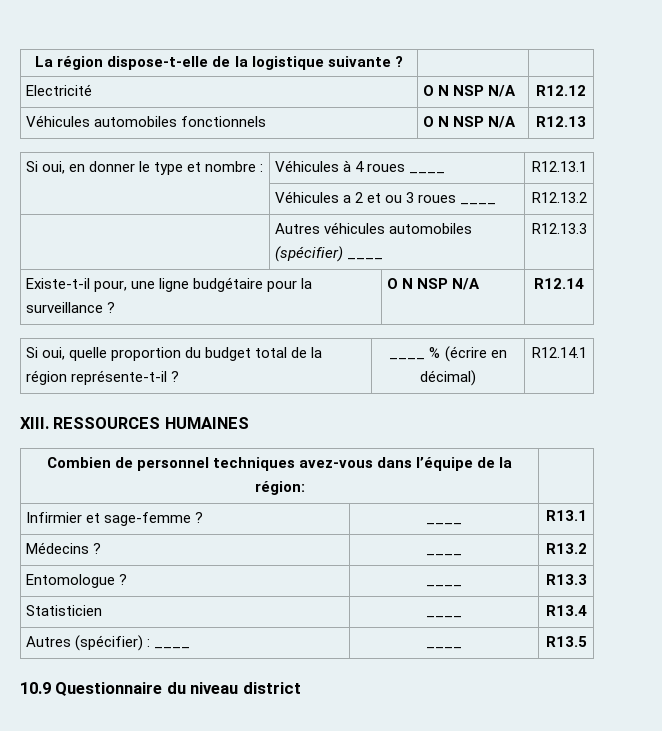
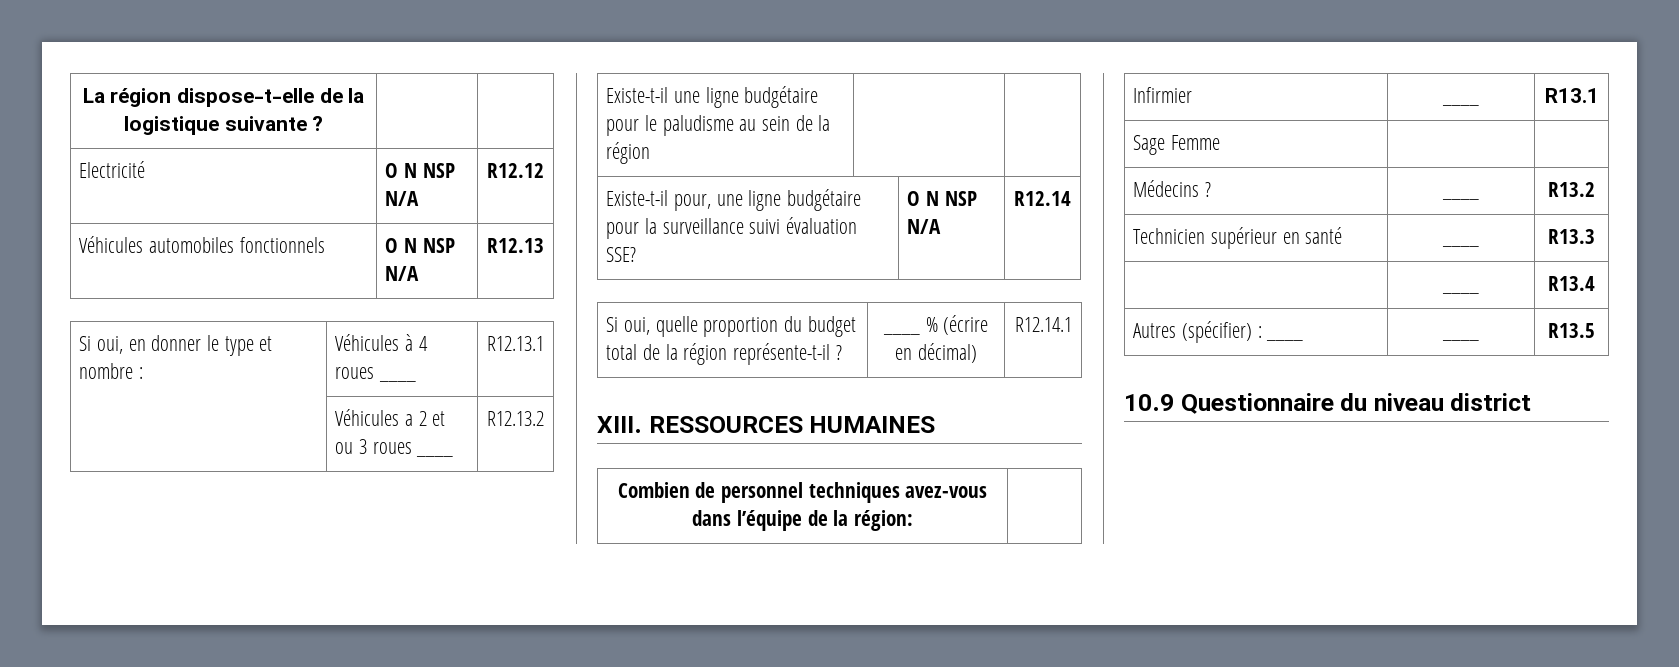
[275,222,473,234] [275,246,384,262] [531,223,587,234] | Autres véhicules automobiles (spécifier) ____ | R12.13.3 -> [606,86,819,108] [606,115,831,136] [606,142,651,164] Existe-t-il une ligne budgétaire pour le paludisme au sein de la région | |
[107,302,116,313] ? -> [749,217,857,234] [606,247,637,262] suivi évaluation SSE?
[86,512,204,526] et sage-femme ? -> (1193, 95) none
(587, 515) none -> [1133,135,1220,155] // Sage Femme | |
[26,574,128,588] Entomologue ? -> [1133,227,1343,249] Technicien supérieur en santé
[26,605,103,616] Statisticien -> (1595, 236) none

